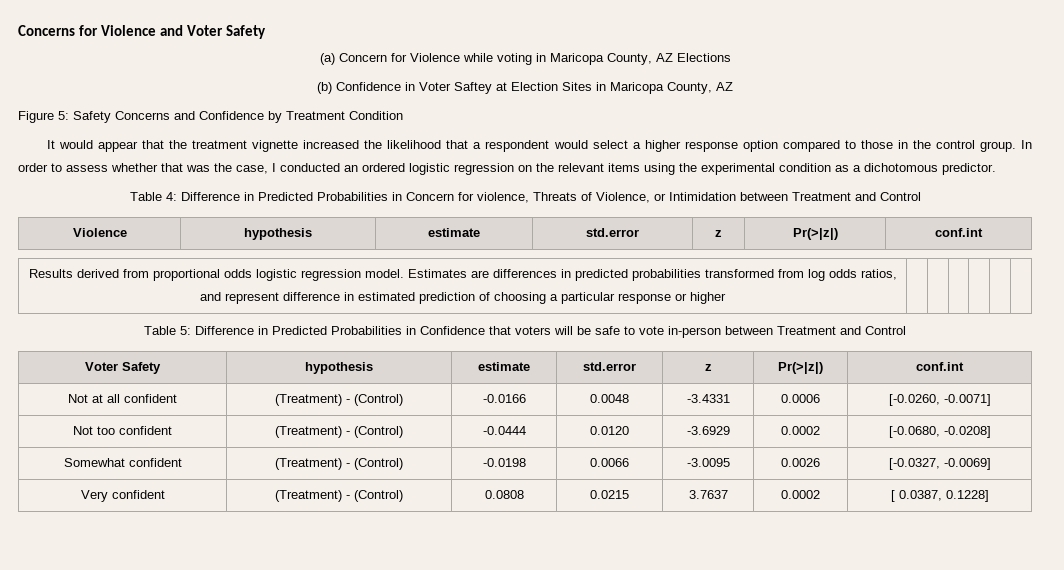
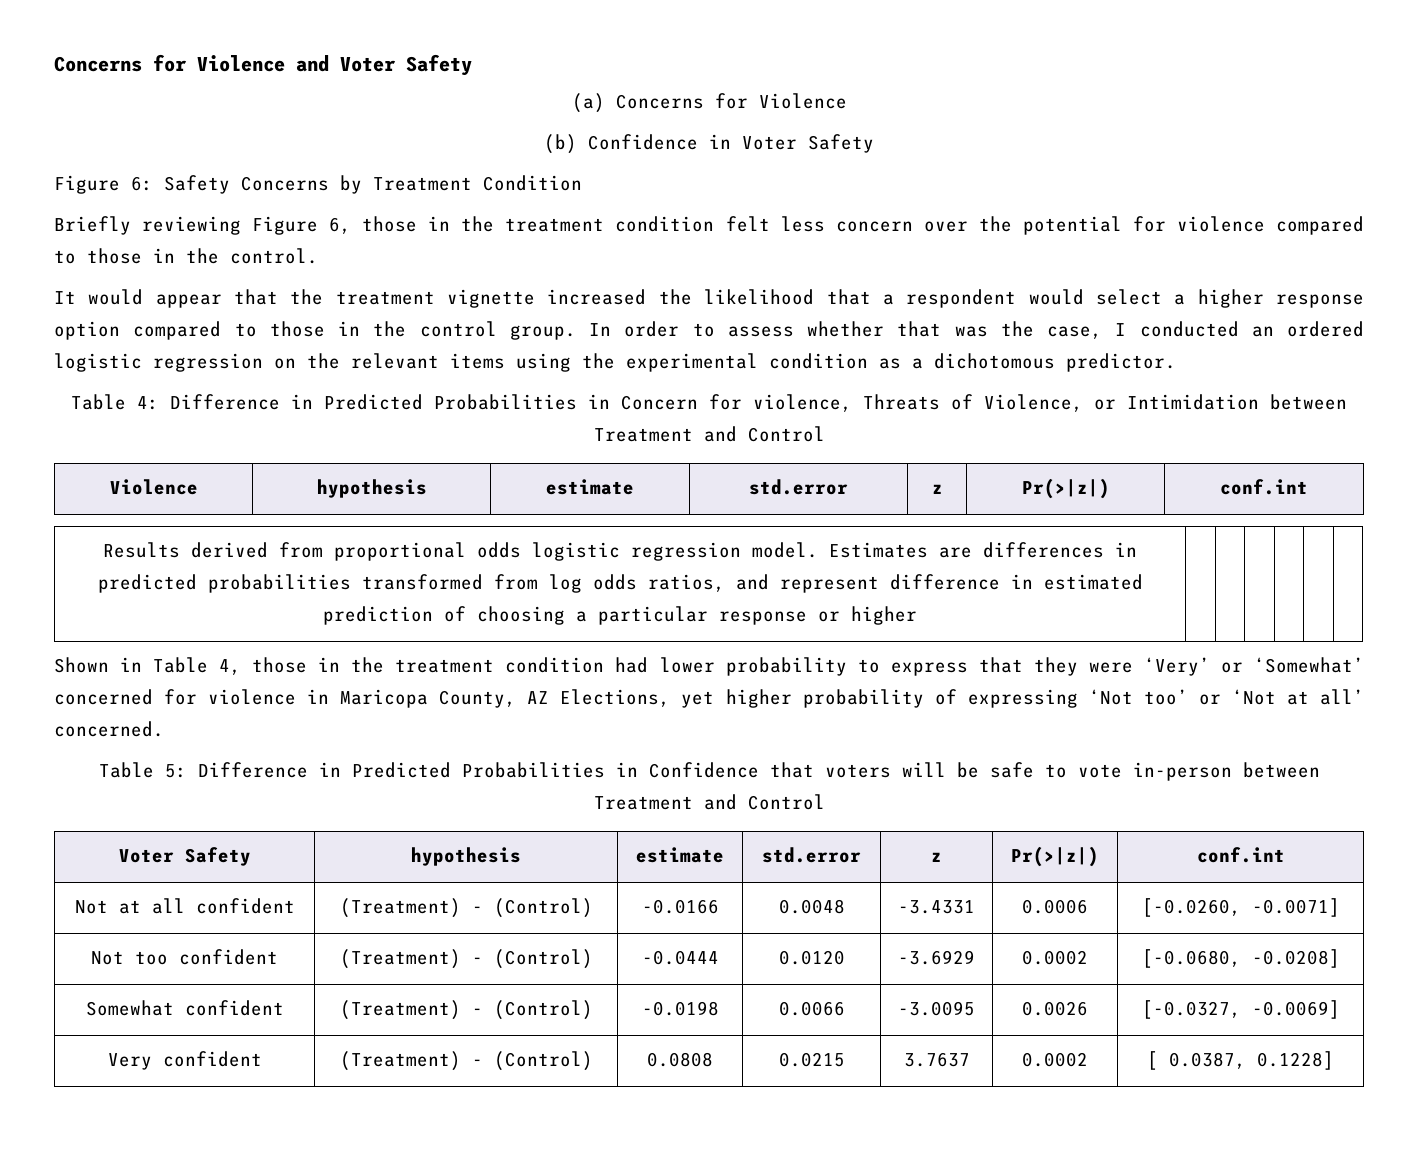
[338,53,731,65] [317,82,733,94] [18,111,69,123] Concern for Violence while voting in Maricopa County, AZ Elections // (b) Confidence in Voter Saftey at Election Sites in Maricopa County, AZ // Figure 5: -> [615,93,847,109] [544,134,874,154] [54,175,153,194] Concerns for Violence // (b) Confidence in Voter Safety // Figure 6:
[174,111,264,120] and Confidence -> (329, 183) none
(403, 115) none -> [54,216,1364,235] [54,248,318,264] // Briefly reviewing Figure 6, those in the treatment condition felt less concern over the potential for violence compared to those in the control.
(726, 298) none -> [54,657,1364,676] [54,689,1365,708] [54,721,164,737] // Shown in Table 4, those in the treatment condition had lower probability to express that they were ‘Very’ or ‘Somewhat’ concerned for violence in Maricopa County, AZ Elections, yet higher probability of expressing ‘Not too’ or ‘Not at all’ concerned.

